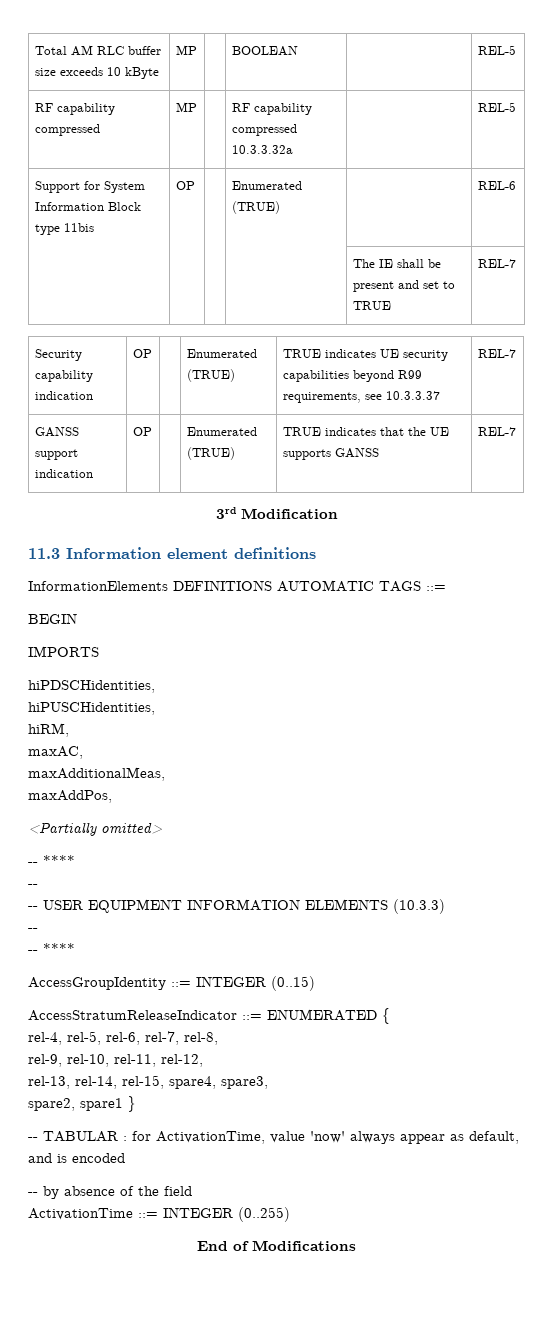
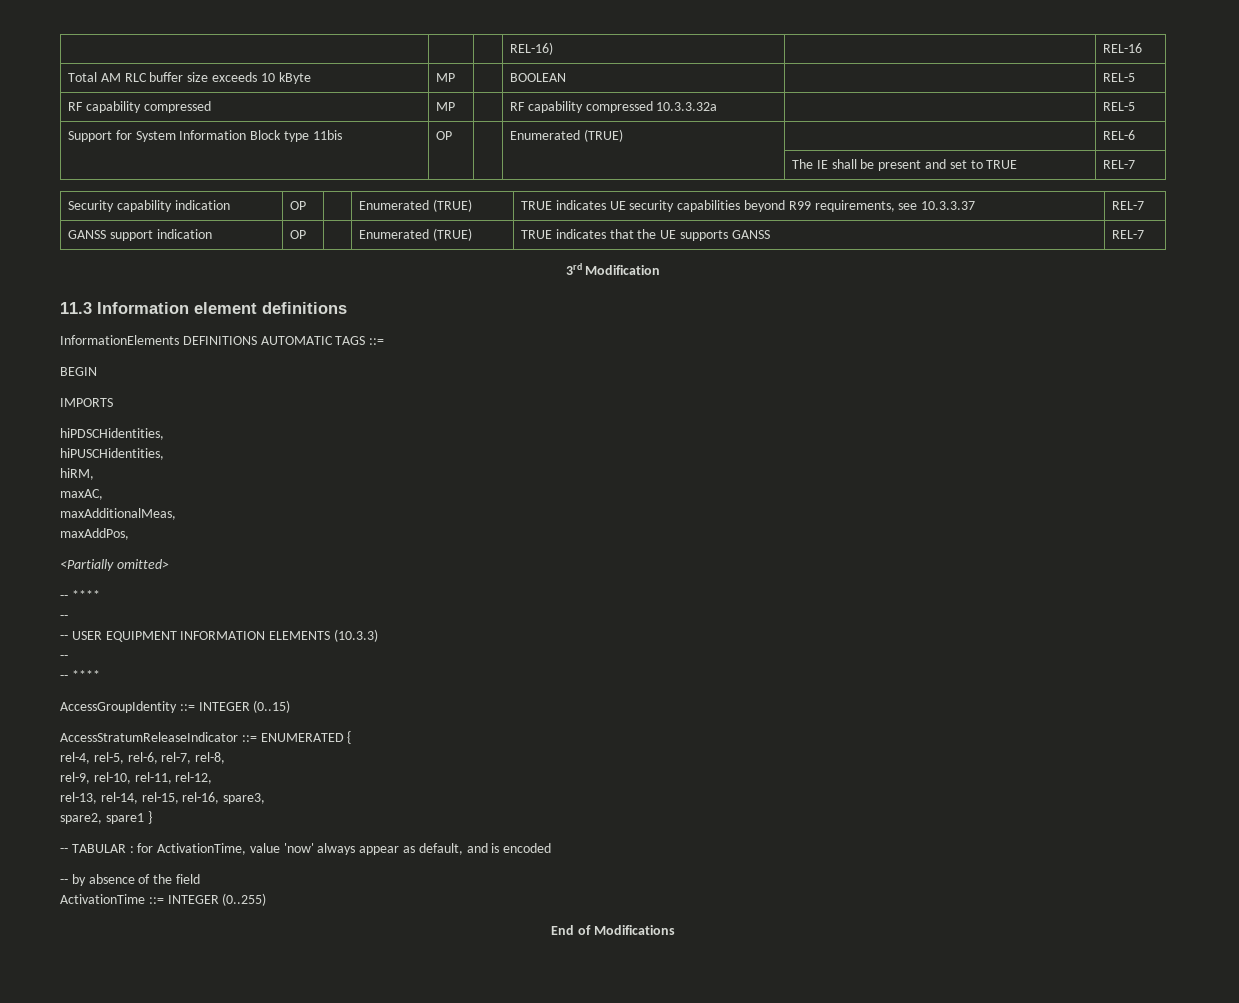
(34, 50) none -> [510,42,554,55] [1103,43,1143,53] | | | REL-16) | | REL-16 //
[169,1076,216,1089] spare4, -> [182,792,220,804] rel-16,

